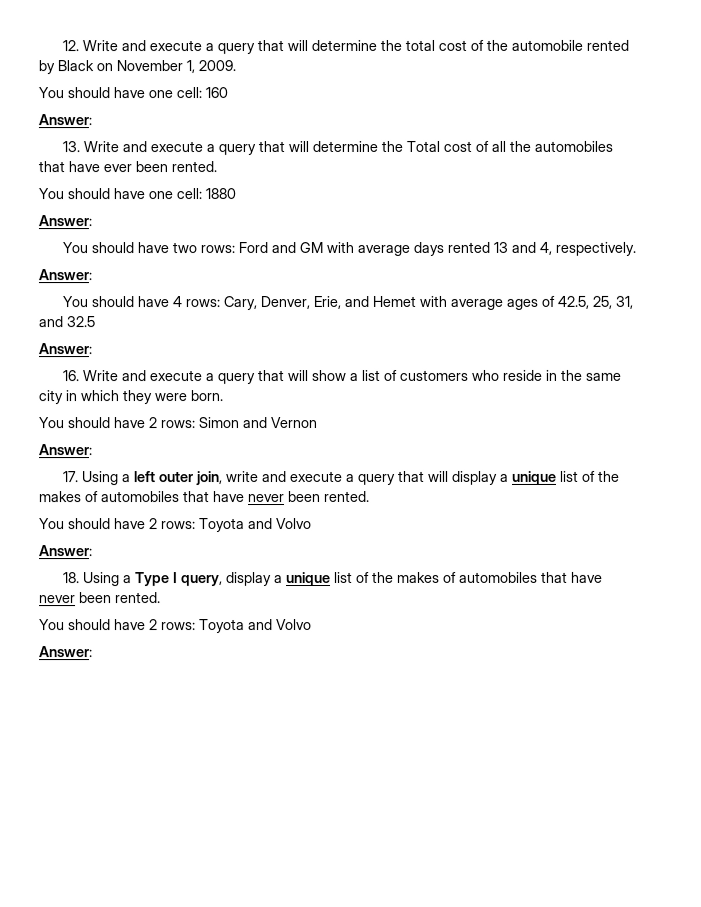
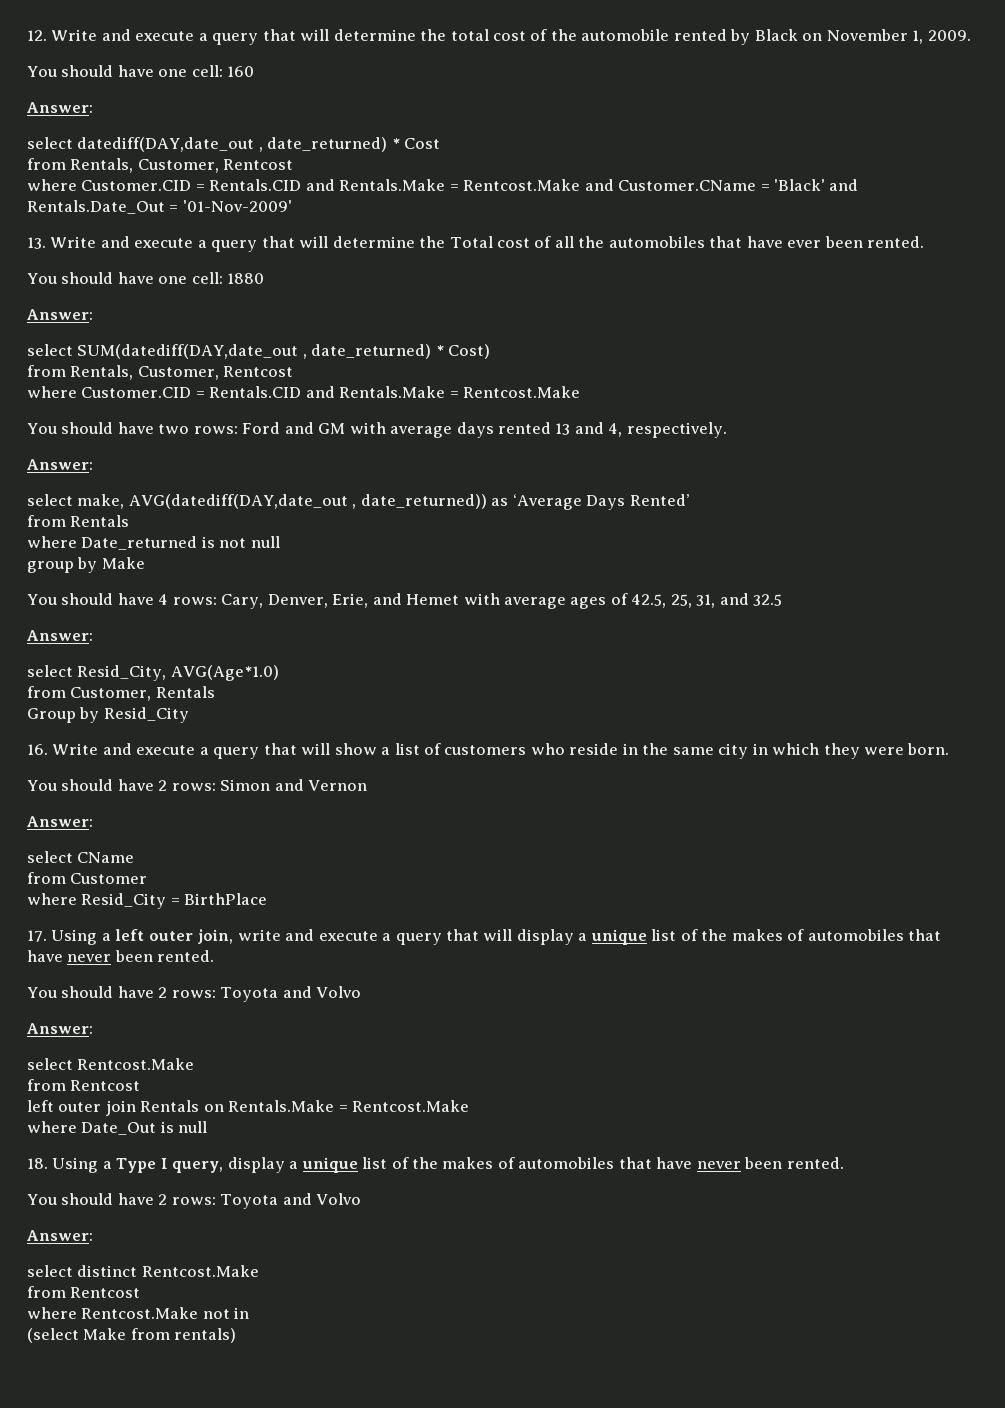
(92, 120) none -> [27,137,441,152] [27,158,294,173] [27,179,859,191] [27,200,292,214] // select datediff(DAY,date_out , date_returned) * Cost // from Rentals, Customer, Rentcost // where Customer.CID = Rentals.CID and Rentals.Make = Rentcost.Make and Customer.CName = 'Black' and Rentals.Date_Out = '01-Nov-2009'
(92, 221) none -> [27,344,491,359] [27,365,294,380] [27,386,581,398] // select SUM(datediff(DAY,date_out , date_returned) * Cost) // from Rentals, Customer, Rentcost // where Customer.CID = Rentals.CID and Rentals.Make = Rentcost.Make
(92, 275) none -> [27,494,690,510] [27,515,130,527] [27,536,280,550] [27,557,145,573] // select make, AVG(datediff(DAY,date_out , date_returned)) as ‘Average Days Rented’ // from Rentals // where Date_returned is not null // group by Make
(92, 349) none -> [27,665,279,681] [27,686,215,701] [27,707,189,723] // select Resid_City, AVG(Age*1.0) // from Customer, Rentals // Group by Resid_City
(93, 450) none -> [27,851,135,863] [27,872,148,884] [27,893,268,909] // select CName // from Customer // where Resid_City = BirthPlace
(93, 551) none -> [27,1058,195,1070] [27,1079,141,1091] [27,1100,470,1116] [27,1121,208,1135] // select Rentcost.Make // from Rentcost // left outer join Rentals on Rentals.Make = Rentcost.Make // where Date_Out is null
(93, 652) none -> [27,1265,259,1277] [27,1286,141,1298] [27,1307,250,1319] [27,1328,237,1343] // select distinct Rentcost.Make // from Rentcost // where Rentcost.Make not in // (select Make from rentals)

